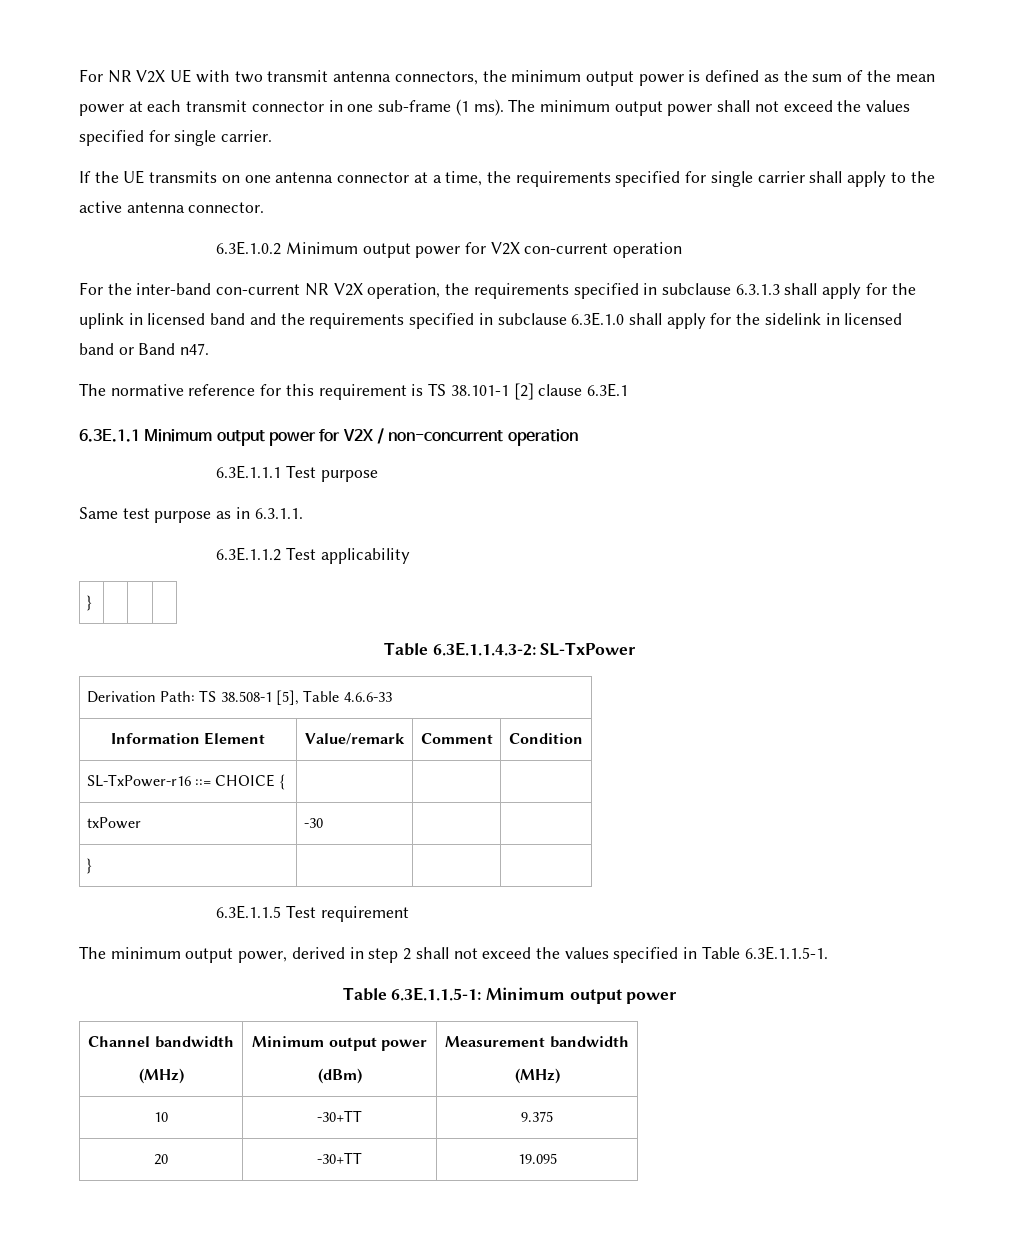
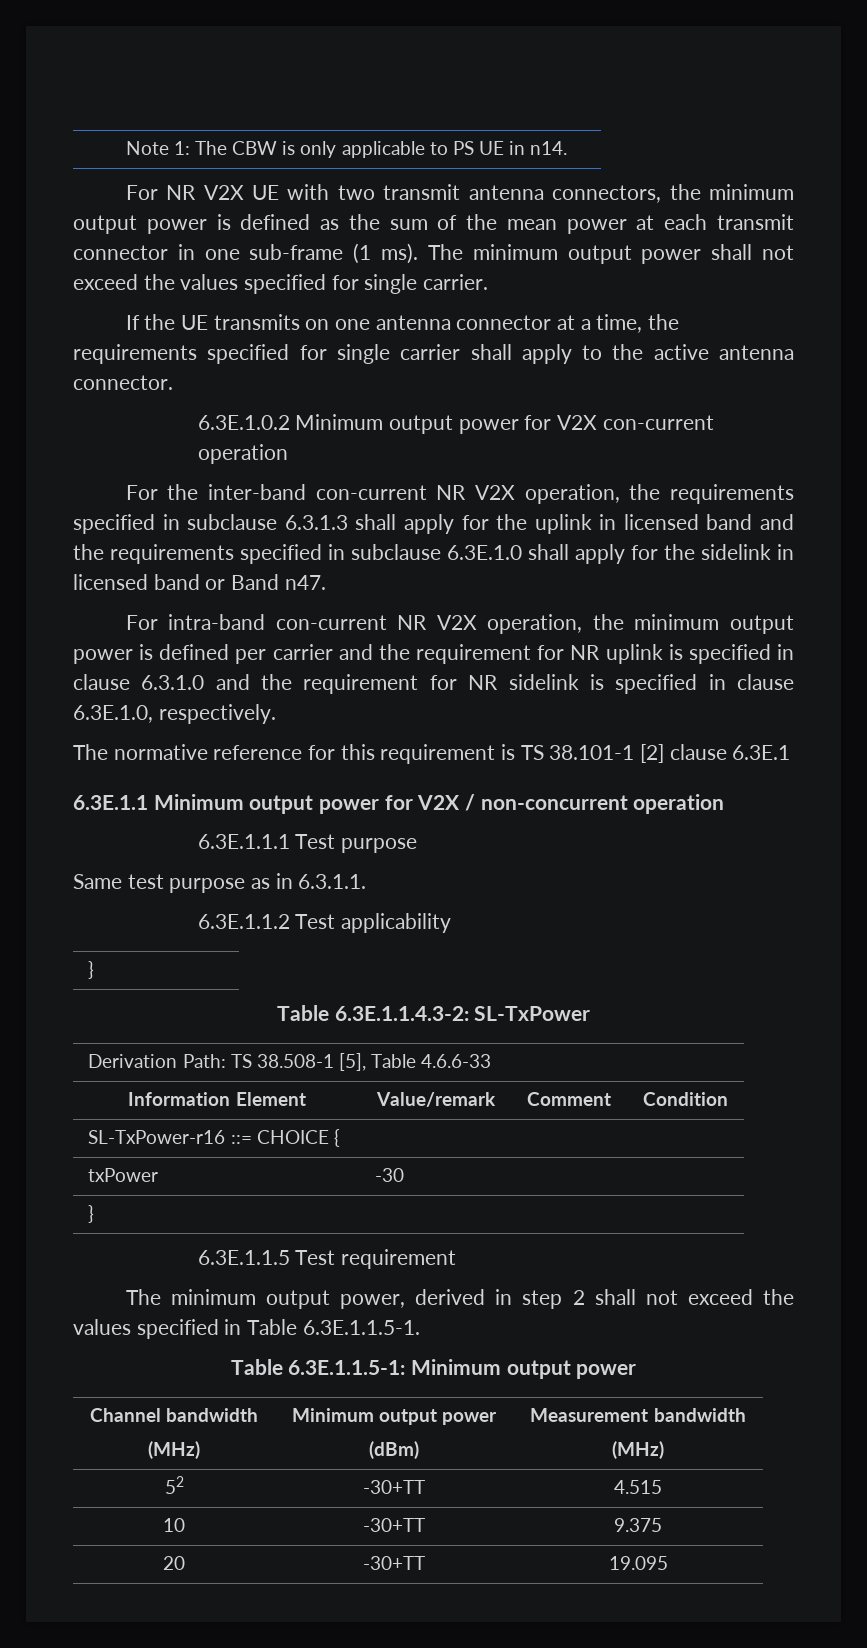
(79, 75) none -> [125,141,568,158] Note 1: The CBW is only applicable to PS UE in n14. //
(210, 349) none -> [125,614,794,634] [73,644,794,664] [73,674,795,694] [73,704,276,724] // For intra-band con-current NR V2X operation, the minimum output power is defined per carrier and the requirement for NR uplink is specified in clause 6.3.1.0 and the requirement for NR sidelink is specified in clause 6.3E.1.0, respectively.
(560, 1076) none -> [164,1476,184,1494] [363,1480,426,1494] [614,1480,662,1494] // 52 | -30+TT | 4.515

